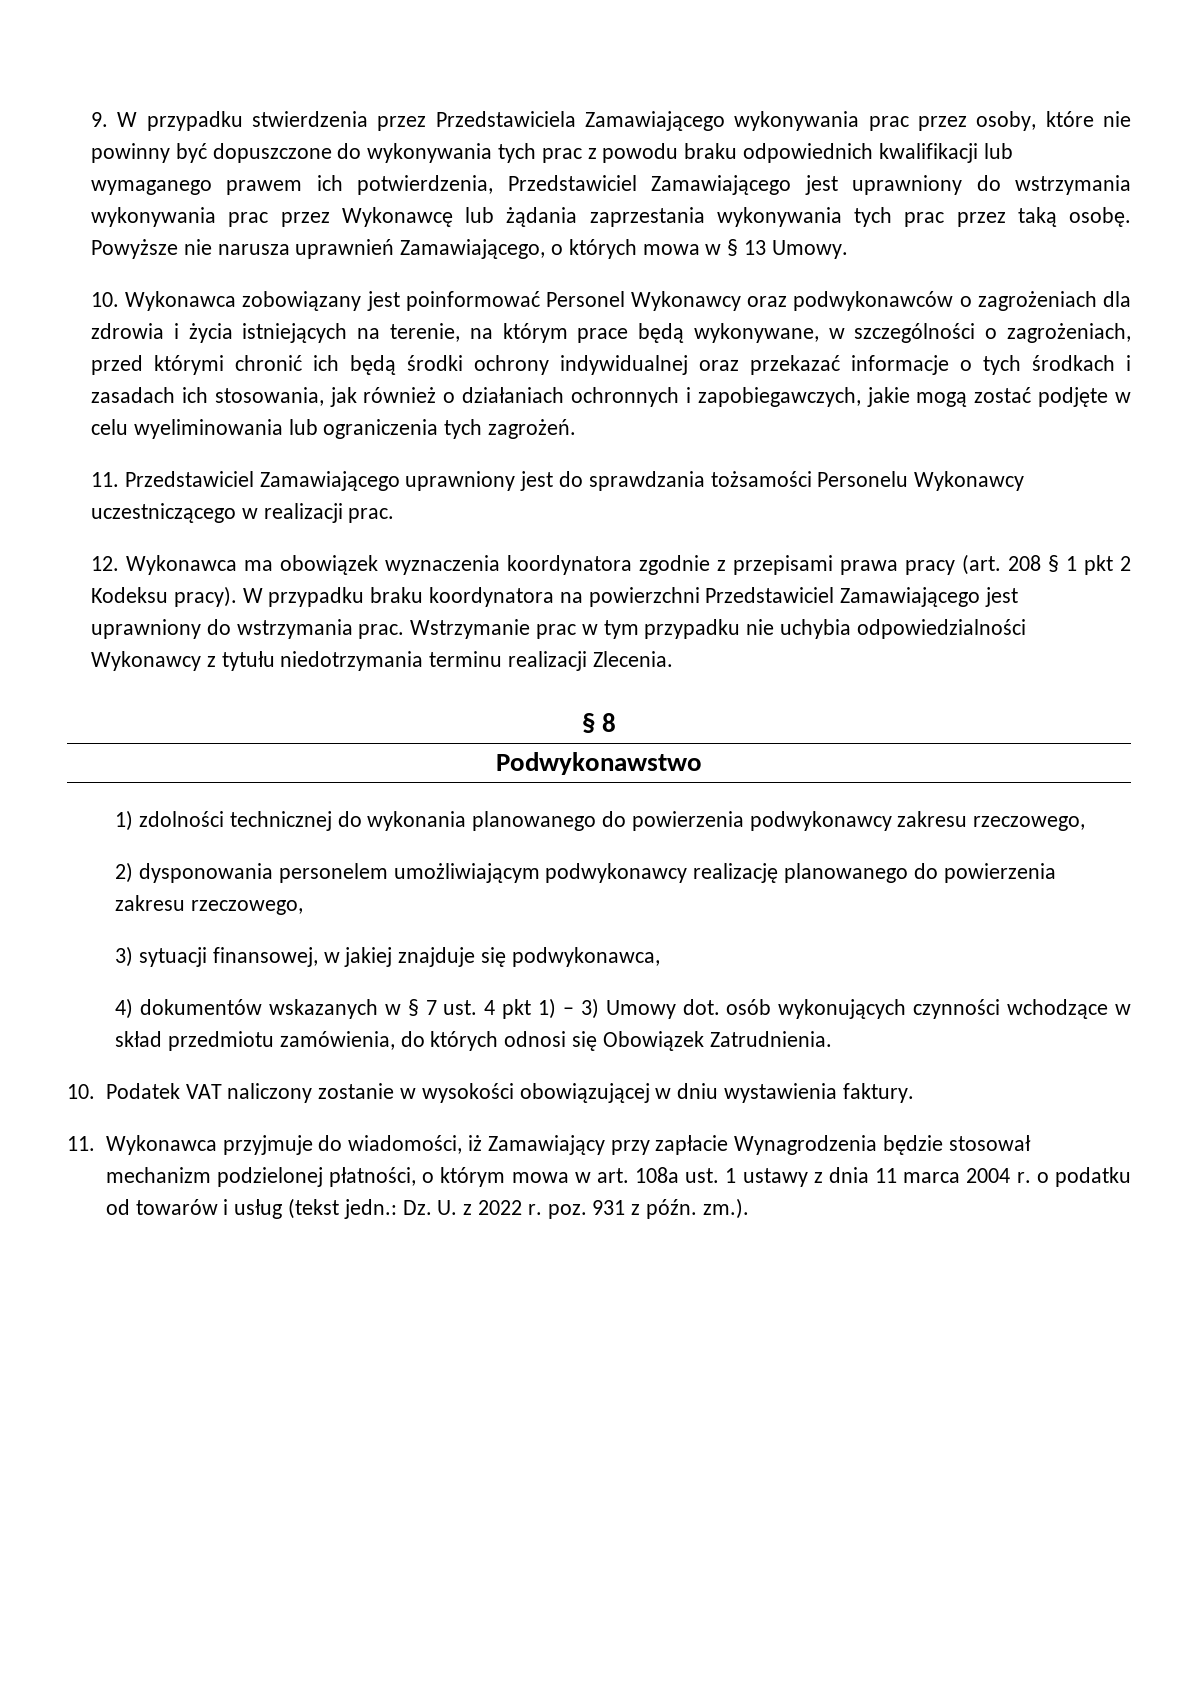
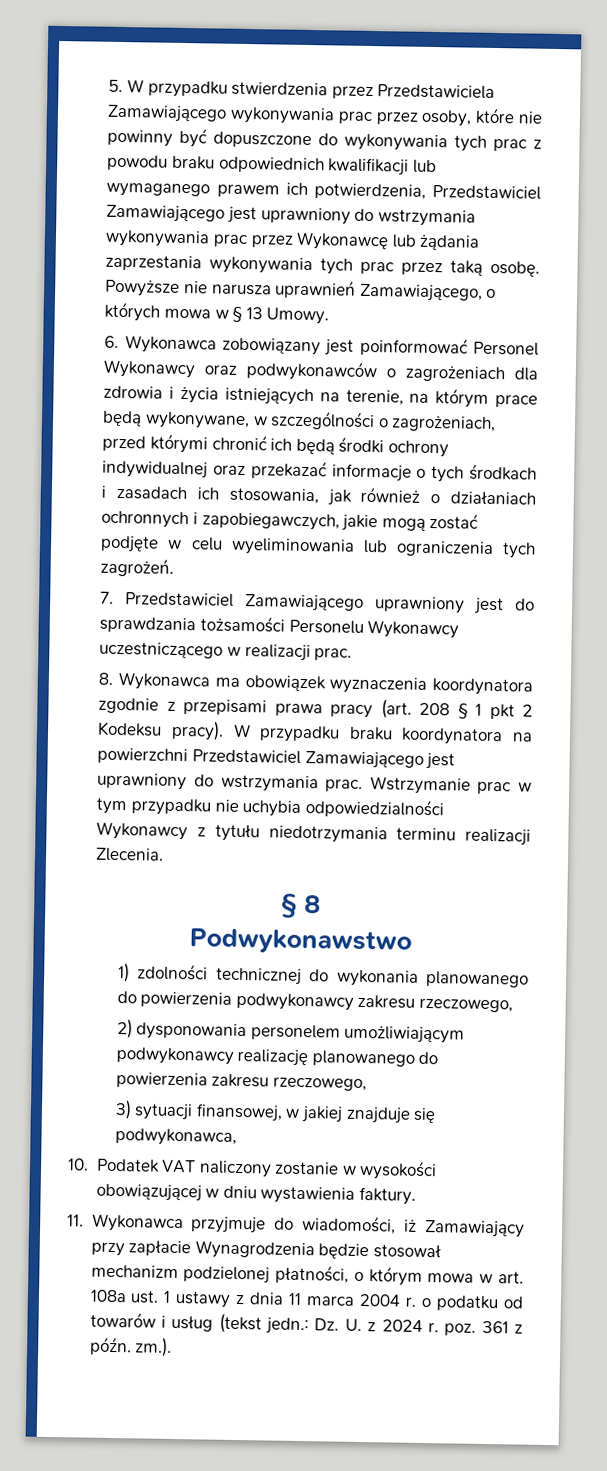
[91,112,109,127] 9. -> [108,79,124,93] 5.
[91,292,120,307] 10. -> [104,335,120,348] 6.
[91,472,120,487] 11. -> [100,591,115,604] 7.
[91,556,120,571] 12. -> [98,672,114,685] 8.
[115,998,1131,1019] [115,1031,832,1051] // 4) dokumentów wskazanych w § 7 ust. 4 pkt 1) – 3) Umowy dot. osób wykonujących czynności wchodzące w skład przedmiotu zamówienia, do których odnosi się Obowiązek Zatrudnienia. -> (237, 1137) none
[477,1200,522,1215] 2022 -> [381,1319,423,1332] 2024
[592,1200,626,1215] 931 -> [481,1320,509,1334] 361

